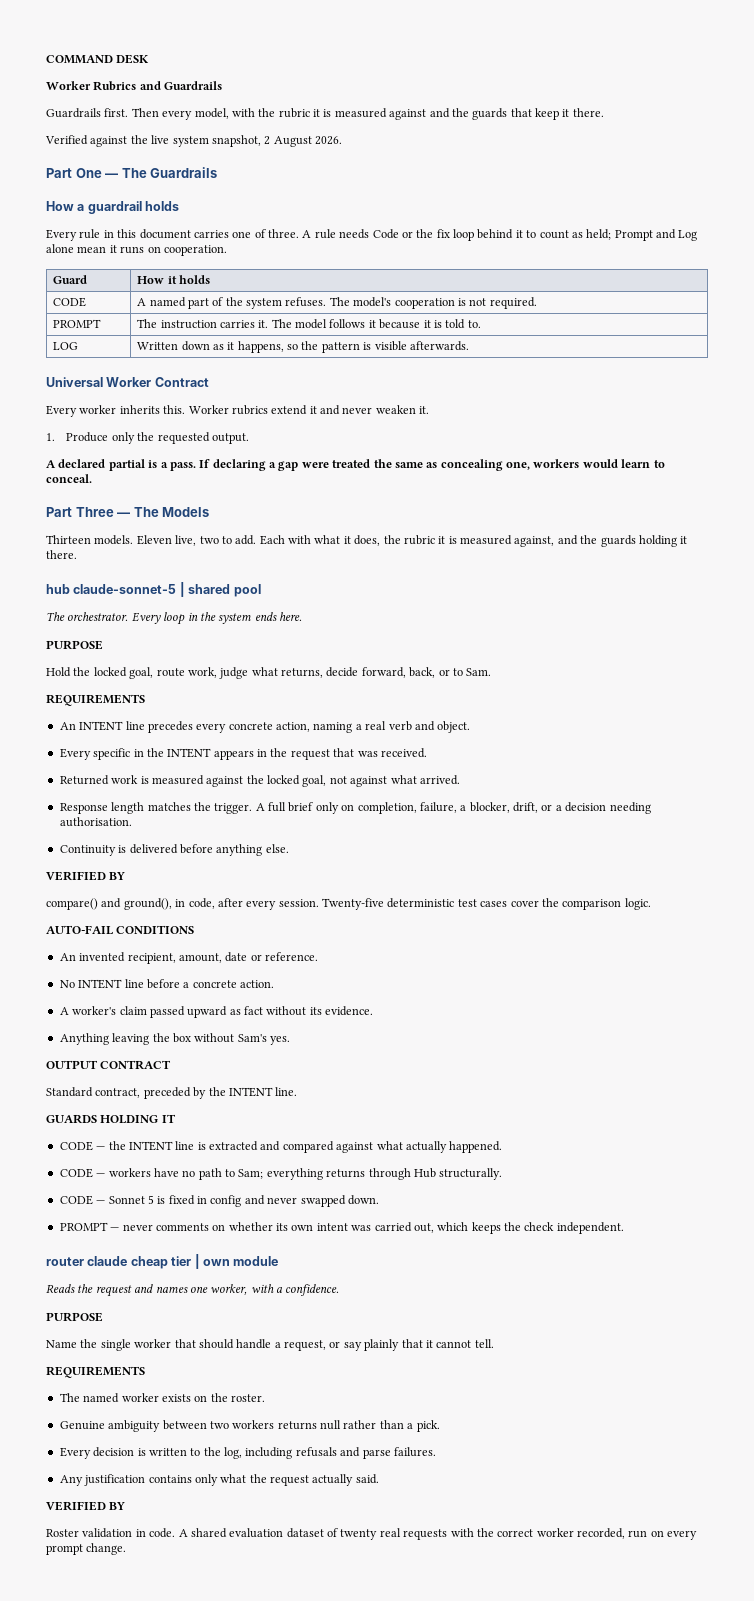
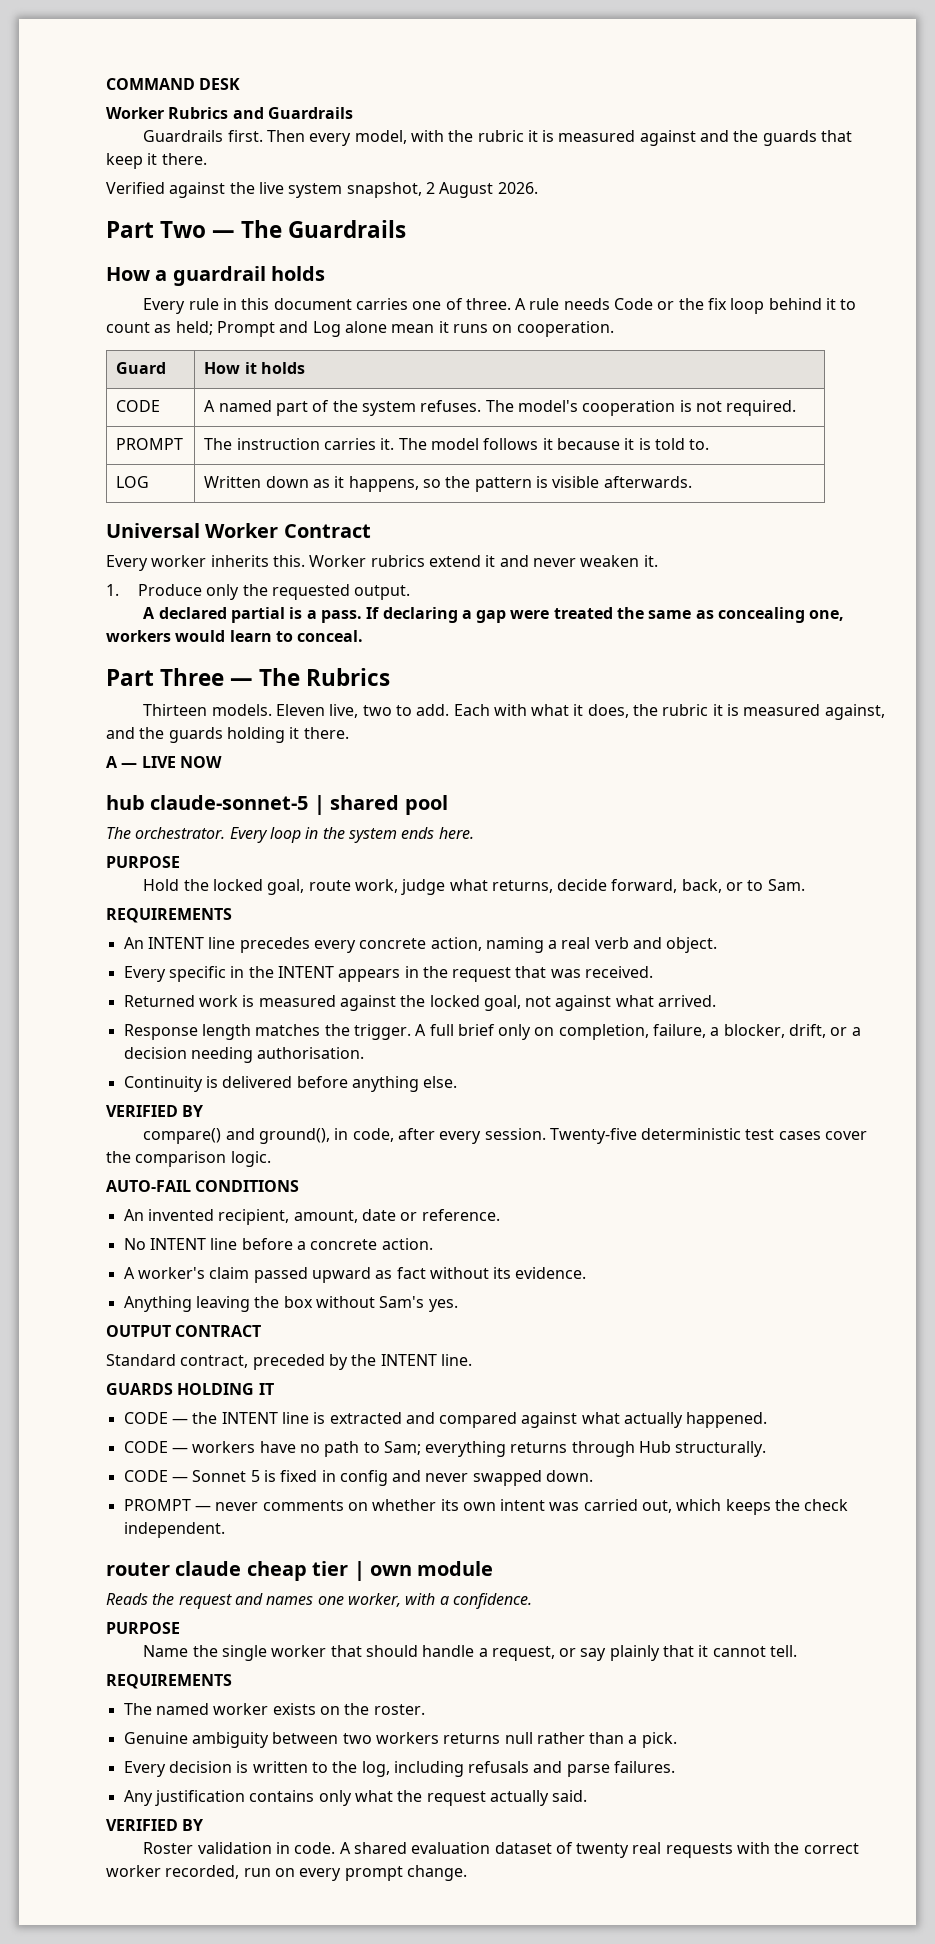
[75,168,102,178] One -> [160,221,207,238] Two
[162,507,210,517] Models -> [306,668,391,686] Rubrics
(77, 554) none -> [106,756,222,768] // A — LIVE NOW

